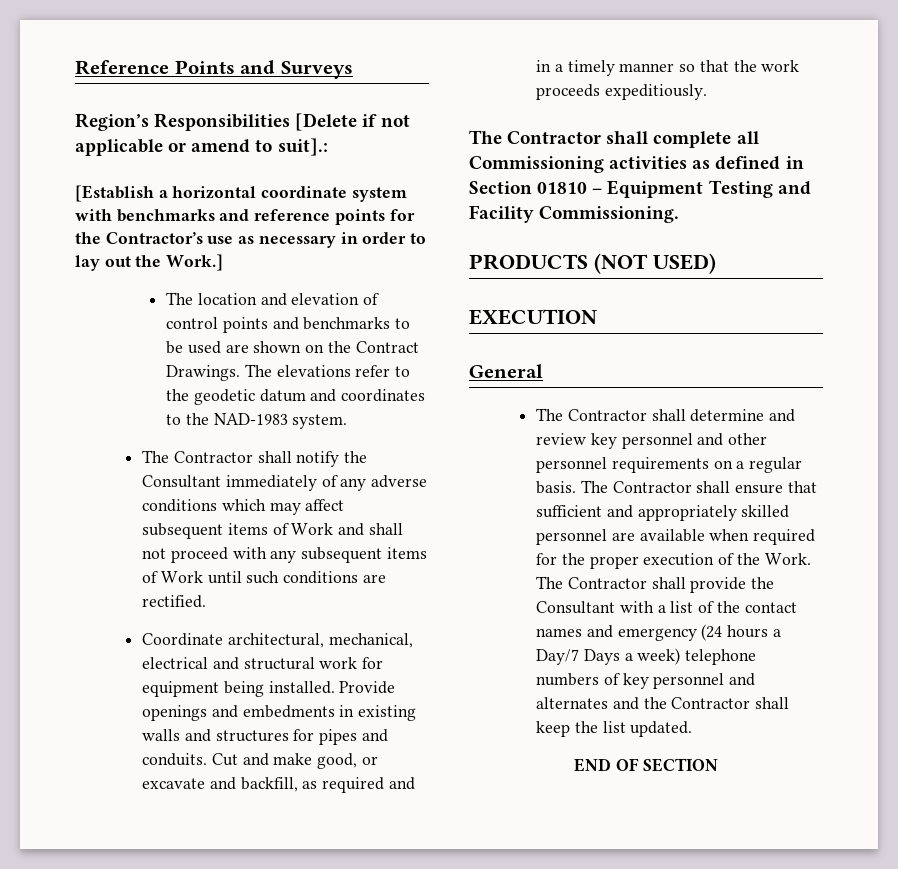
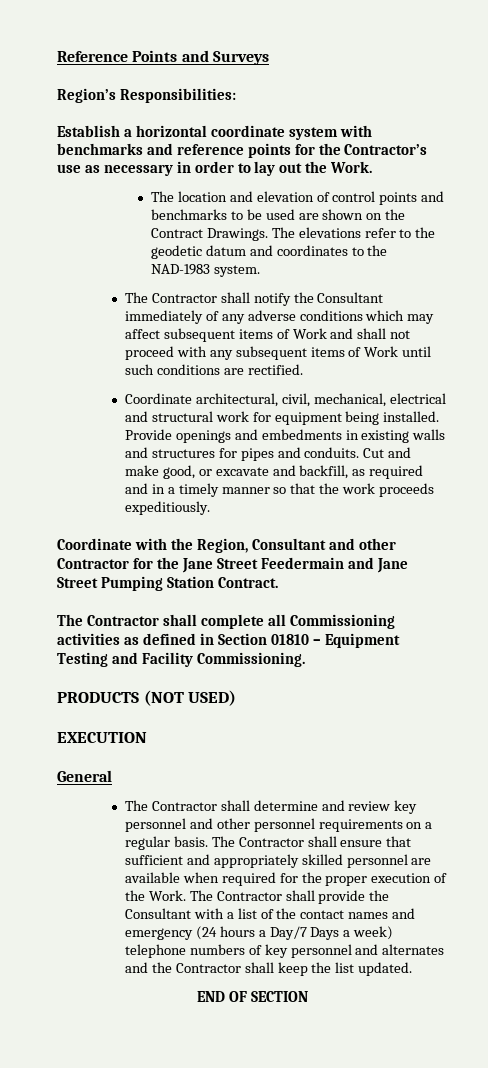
[154,113,410,131] [75,138,328,156] [75,185,154,202] Responsibilities [Delete if not applicable or amend to suit].: // [Establish -> [120,88,237,103] [57,125,120,137] Responsibilities: // Establish
[166,254,224,271] Work.] -> [330,161,373,173] Work.
(324, 640) none -> [281,393,310,407] civil,
(707, 92) none -> [57,538,397,553] [57,557,409,573] [57,576,279,591] // Coordinate with the Region, Consultant and other Contractor for the Jane Street Feedermain and Jane Street Pumping Station Contract.

